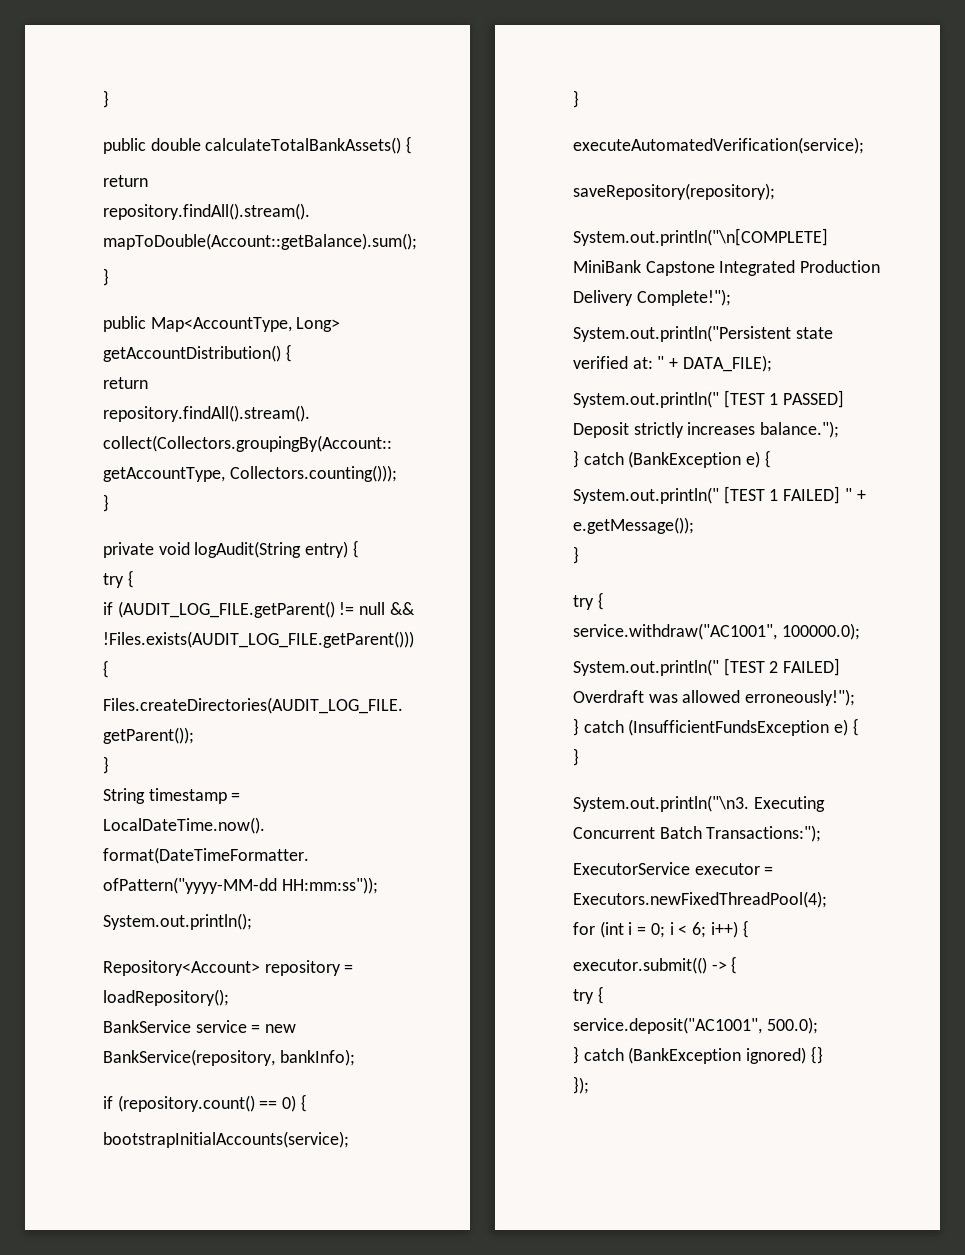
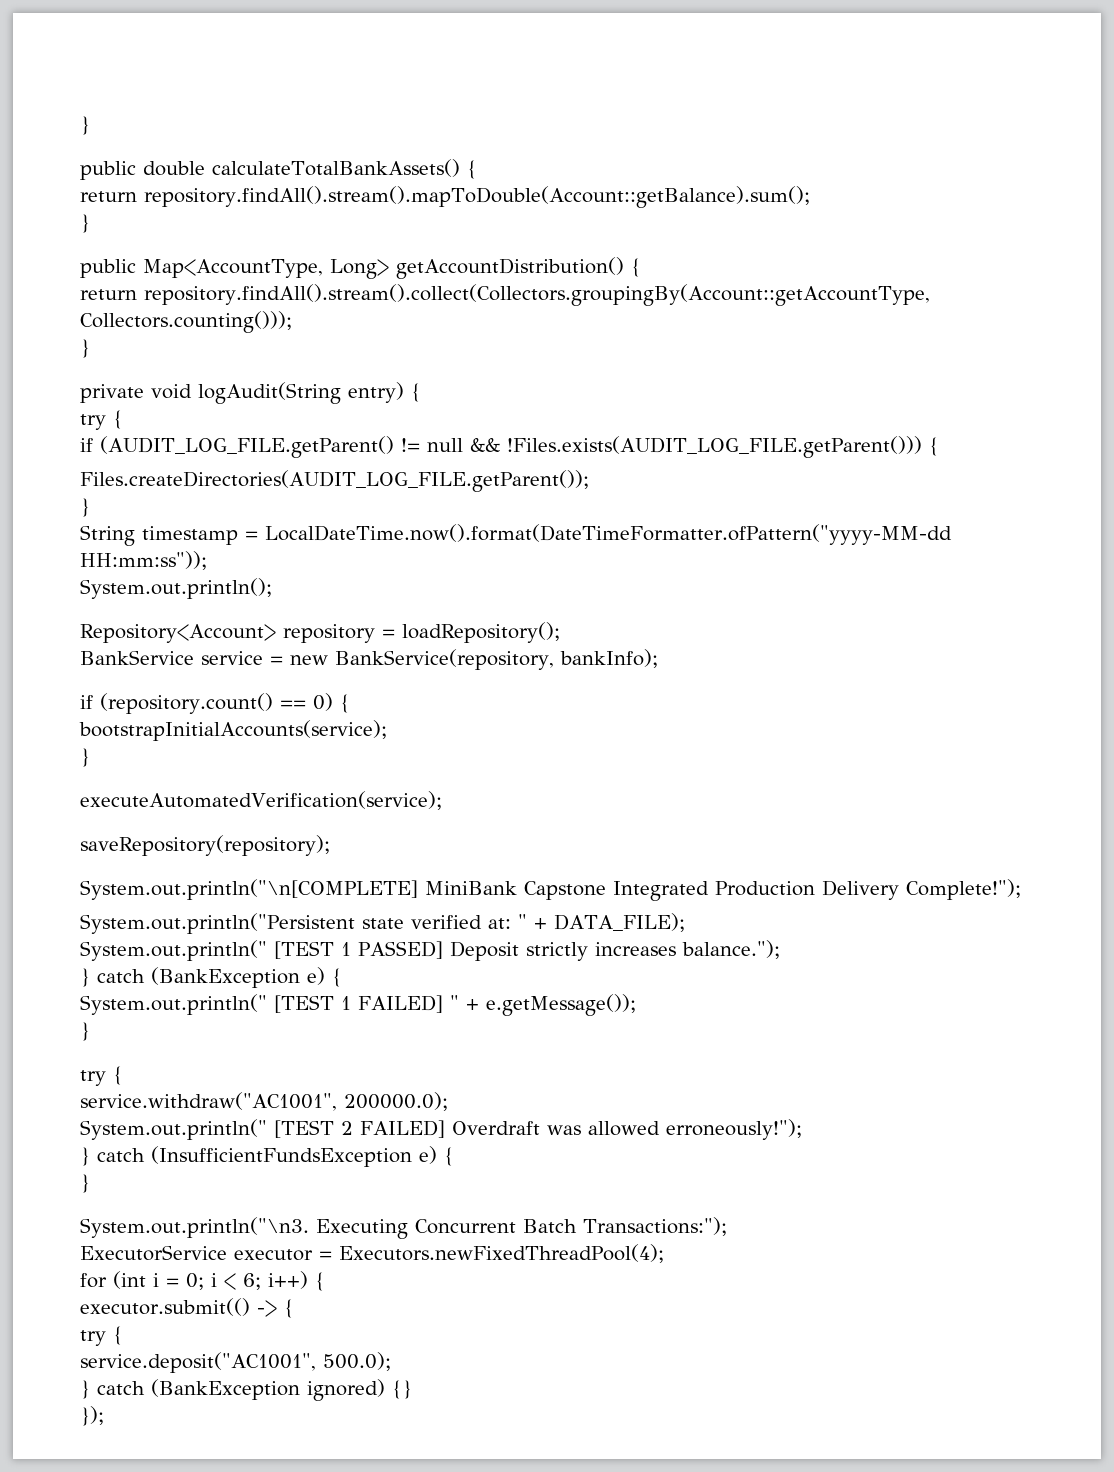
[781,623,860,640] 100000.0); -> [344,1092,448,1111] 200000.0);

